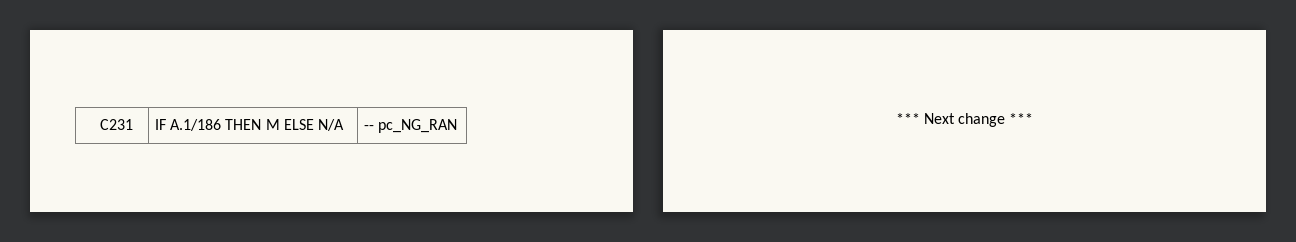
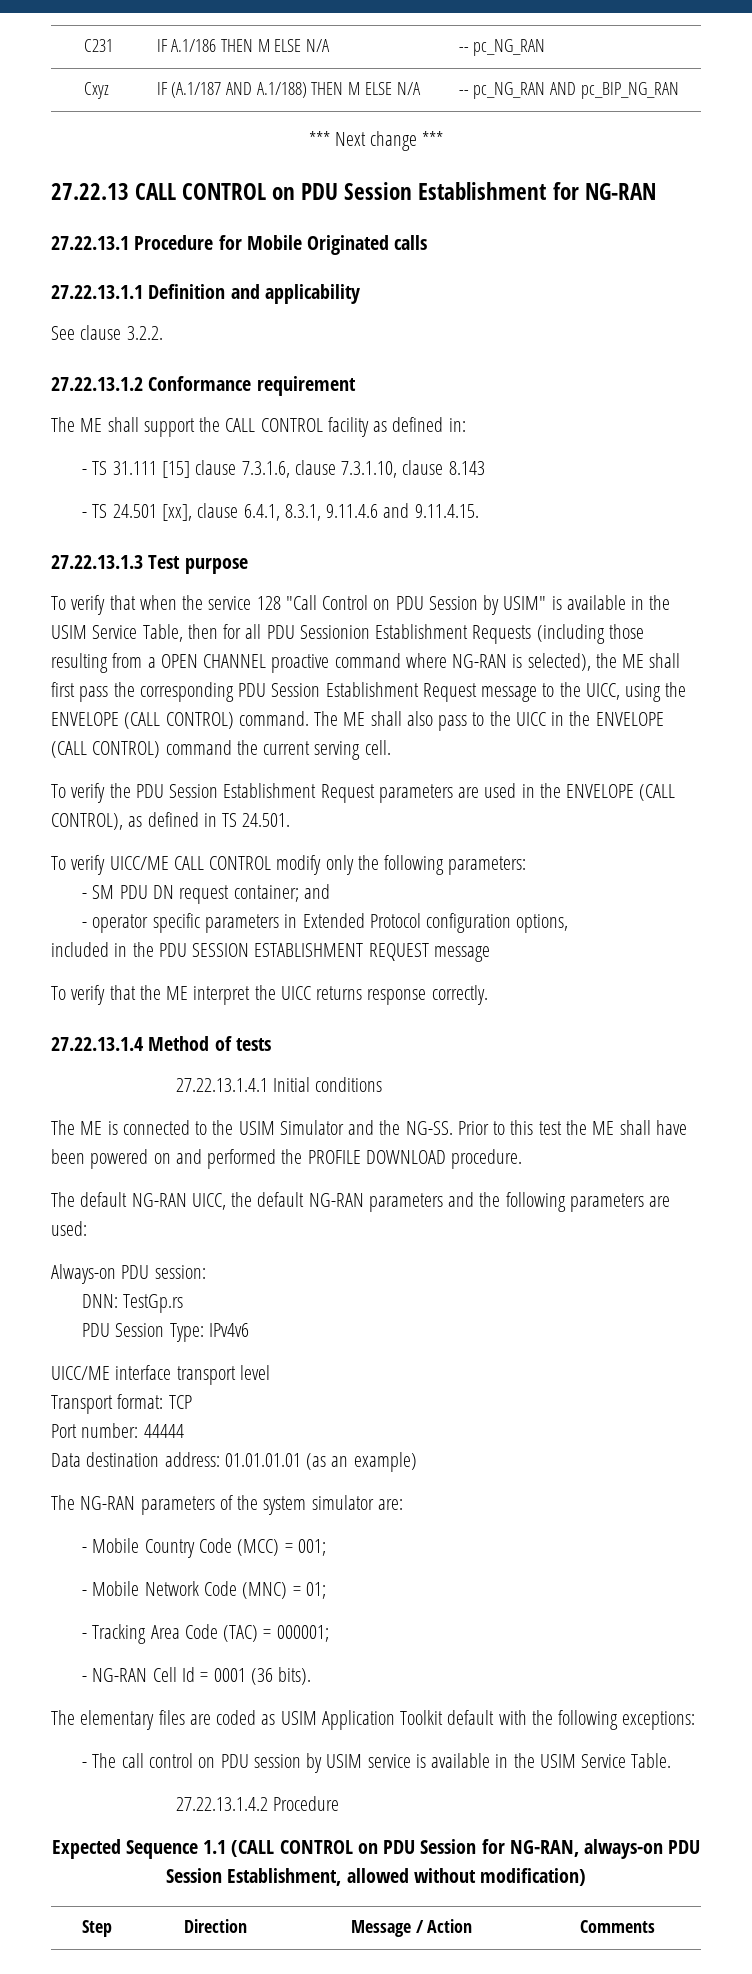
[895,113,1034,127] // *** Next change *** -> [84,82,110,99] [156,82,421,98] [458,82,679,99] [308,131,444,151] [51,182,656,200] [51,235,428,255] [51,284,360,304] [51,325,163,340] [51,376,356,396] [51,417,466,437] [82,460,485,478] [82,503,479,521] [51,555,248,574] [51,595,671,615] [51,624,644,644] [51,653,681,673] [51,682,687,702] [51,711,664,731] [51,740,391,760] [51,783,676,803] [51,812,291,830] [51,855,527,875] [82,884,330,904] [82,913,569,933] [51,942,490,962] [51,985,488,1005] [51,1036,271,1051] [175,1077,383,1092] [51,1120,687,1135] [51,1149,523,1169] [51,1192,671,1212] [51,1221,87,1236] [51,1264,206,1284] [82,1294,184,1313] [82,1323,249,1342] [51,1365,270,1385] [51,1394,192,1414] [51,1423,184,1438] [51,1452,417,1472] [51,1495,403,1515] [82,1538,326,1558] [82,1581,326,1599] [82,1624,329,1644] [82,1667,312,1685] [51,1710,696,1730] [82,1753,672,1773] [175,1796,339,1811] [51,1839,701,1859] [165,1868,587,1886] [82,1920,112,1937] [184,1919,247,1933] [350,1919,473,1937] [580,1920,655,1933] // Cxyz | IF (A.1/187 AND A.1/188) THEN M ELSE N/A | -- pc_NG_RAN AND pc_BIP_NG_RAN // *** Next change *** // 27.22.13 CALL CONTROL on PDU Session Establishment for NG-RAN // 27.22.13.1 Procedure for Mobile Originated calls // 27.22.13.1.1 Definition and applicability // See clause 3.2.2. // 27.22.13.1.2 Conformance requirement // The ME shall support the CALL CONTROL facility as defined in: // - TS 31.111 [15] clause 7.3.1.6, clause 7.3.1.10, clause 8.143 // - TS 24.501 [xx], clause 6.4.1, 8.3.1, 9.11.4.6 and 9.11.4.15. // 27.22.13.1.3 Test purpose // To verify that when the service 128 "Call Control on PDU Session by USIM" is available in the USIM Service Table, then for all PDU Sessionion Establishment Requests (including those resulting from a OPEN CHANNEL proactive command where NG-RAN is selected), the ME shall first pass the corresponding PDU Session Establishment Request message to the UICC, using the ENVELOPE (CALL CONTROL) command. The ME shall also pass to the UICC in the ENVELOPE (CALL CONTROL) command the current serving cell. // To verify the PDU Session Establishment Request parameters are used in the ENVELOPE (CALL CONTROL), as defined in TS 24.501. // To verify UICC/ME CALL CONTROL modify only the following parameters: // - SM PDU DN request container; and // - operator specific parameters in Extended Protocol configuration options, // included in the PDU SESSION ESTABLISHMENT REQUEST message // To verify that the ME interpret the UICC returns response correctly. // 27.22.13.1.4 Method of tests // 27.22.13.1.4.1 Initial conditions // The ME is connected to the USIM Simulator and the NG-SS. Prior to this test the ME shall have been powered on and performed the PROFILE DOWNLOAD procedure. // The default NG-RAN UICC, the default NG-RAN parameters and the following parameters are used: // Always-on PDU session: // DNN: TestGp.rs // PDU Session Type: IPv4v6 // UICC/ME interface transport level // Transport format: TCP // Port number: 44444 // Data destination address: 01.01.01.01 (as an example) // The NG-RAN parameters of the system simulator are: // - Mobile Country Code (MCC) = 001; // - Mobile Network Code (MNC) = 01; // - Tracking Area Code (TAC) = 000001; // - NG-RAN Cell Id = 0001 (36 bits). // The elementary files are coded as USIM Application Toolkit default with the following exceptions: // - The call control on PDU session by USIM service is available in the USIM Service Table. // 27.22.13.1.4.2 Procedure // Expected Sequence 1.1 (CALL CONTROL on PDU Session for NG-RAN, always-on PDU Session Establishment, allowed without modification) // Step | Direction | Message / Action | Comments

